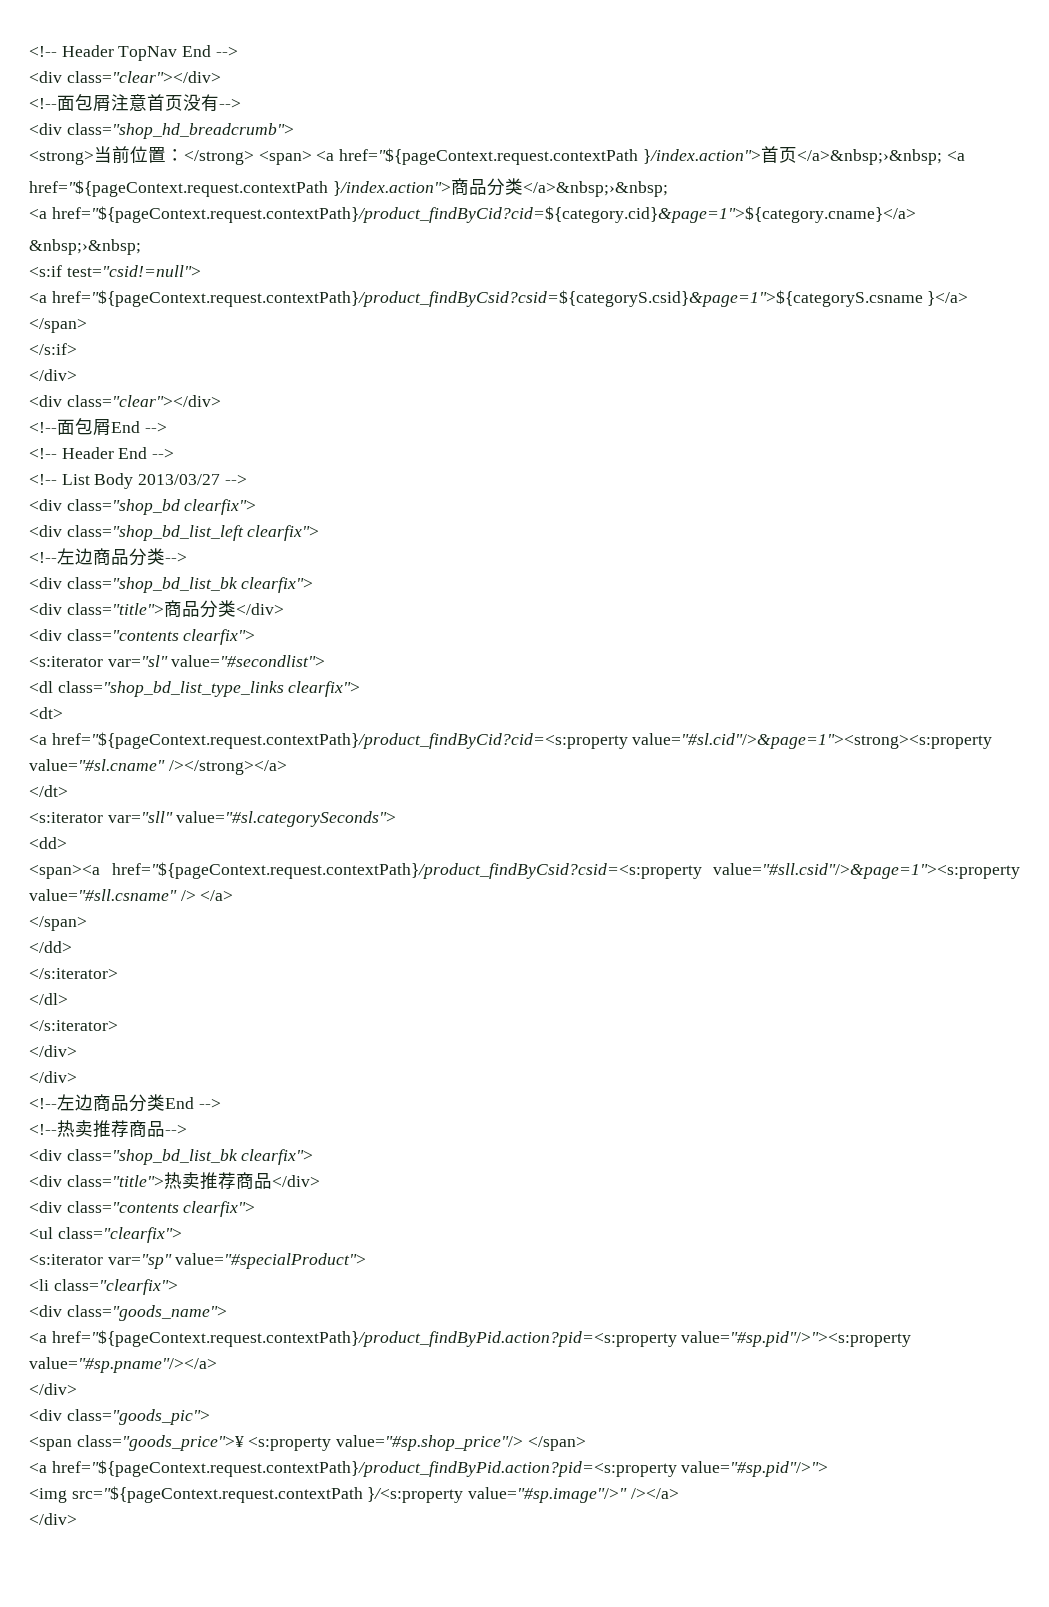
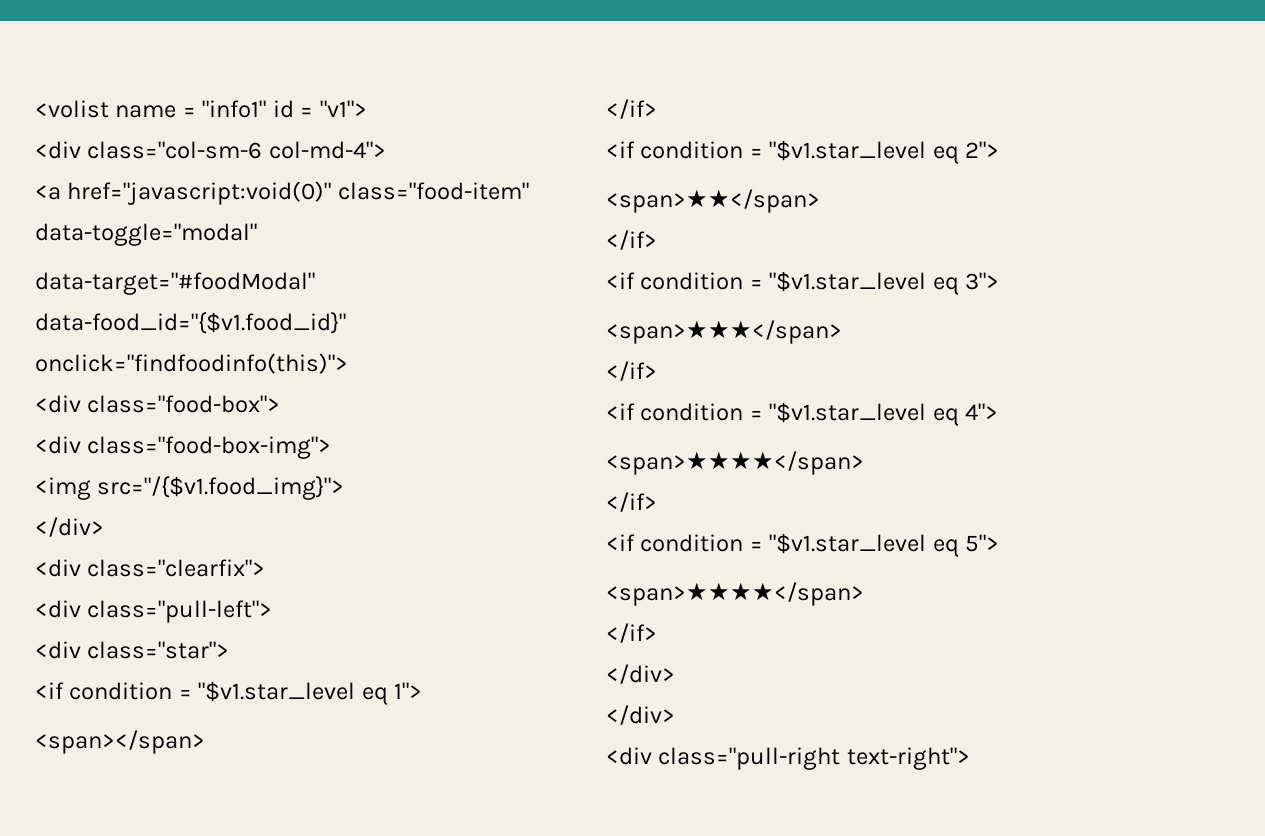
[29,45,238,61] [29,71,221,83] [29,94,241,112] [29,123,294,139] [29,146,965,165] [29,178,668,197] [29,206,916,223] [29,239,141,255] [29,265,201,277] [29,290,969,307] [29,318,87,333] [29,343,77,355] [29,369,77,381] [29,395,221,407] [29,418,167,435] [29,447,175,459] [29,473,247,489] [29,499,257,515] [29,525,320,541] [29,548,187,566] [29,577,314,593] [29,600,284,618] [29,629,256,645] [29,655,326,667] [29,681,361,697] [29,707,63,719] [29,732,993,749] [29,759,287,775] [29,785,68,797] [29,811,397,827] [29,837,67,849] [29,862,1020,879] [29,889,234,901] [29,916,87,931] [29,941,72,953] [29,968,118,979] [29,993,68,1005] [29,1020,118,1031] [29,1045,77,1057] [29,1071,77,1083] [29,1094,221,1112] [29,1120,187,1138] [29,1149,314,1165] [29,1172,320,1190] [29,1201,256,1217] [29,1227,182,1243] [29,1253,367,1269] [29,1279,178,1295] [29,1305,227,1321] [29,1330,912,1347] [29,1357,217,1373] [29,1383,77,1395] [29,1409,210,1425] [29,1435,586,1451] [29,1460,829,1477] [29,1486,679,1503] [29,1513,77,1525] <!-- Header TopNav End --> // <div class="clear"></div> // <!--面包屑注意首页没有--> // <div class="shop_hd_breadcrumb"> // <strong>当前位置：</strong> <span> <a href="${pageContext.request.contextPath }/index.action">首页</a>&nbsp;›&nbsp; <a // href="${pageContext.request.contextPath }/index.action">商品分类</a>&nbsp;›&nbsp; // <a href="${pageContext.request.contextPath}/product_findByCid?cid=${category.cid}&page=1">${category.cname}</a> // &nbsp;›&nbsp; // <s:if test="csid!=null"> // <a href="${pageContext.request.contextPath}/product_findByCsid?csid=${categoryS.csid}&page=1">${categoryS.csname }</a> </span> // </s:if> // </div> // <div class="clear"></div> // <!--面包屑End --> // <!-- Header End --> // <!-- List Body 2013/03/27 --> // <div class="shop_bd clearfix"> // <div class="shop_bd_list_left clearfix"> // <!--左边商品分类--> // <div class="shop_bd_list_bk clearfix"> // <div class="title">商品分类</div> // <div class="contents clearfix"> // <s:iterator var="sl" value="#secondlist"> // <dl class="shop_bd_list_type_links clearfix"> // <dt> // <a href="${pageContext.request.contextPath}/product_findByCid?cid=<s:property value="#sl.cid"/>&page=1"><strong><s:property value="#sl.cname" /></strong></a> // </dt> // <s:iterator var="sll" value="#sl.categorySeconds"> // <dd> // <span><a href="${pageContext.request.contextPath}/product_findByCsid?csid=<s:property value="#sll.csid"/>&page=1"><s:property value="#sll.csname" /> </a> // </span> // </dd> // </s:iterator> // </dl> // </s:iterator> // </div> // </div> // <!--左边商品分类End --> // <!--热卖推荐商品--> // <div class="shop_bd_list_bk clearfix"> // <div class="title">热卖推荐商品</div> // <div class="contents clearfix"> // <ul class="clearfix"> // <s:iterator var="sp" value="#specialProduct"> // <li class="clearfix"> // <div class="goods_name"> // <a href="${pageContext.request.contextPath}/product_findByPid.action?pid=<s:property value="#sp.pid"/>"><s:property value="#sp.pname"/></a> // </div> // <div class="goods_pic"> // <span class="goods_price">¥ <s:property value="#sp.shop_price"/> </span> // <a href="${pageContext.request.contextPath}/product_findByPid.action?pid=<s:property value="#sp.pid"/>"> // <img src="${pageContext.request.contextPath }/<s:property value="#sp.image"/>" /></a> // </div> -> [35,100,367,118] [35,141,386,159] [35,181,529,205] [35,223,257,246] [35,272,315,295] [35,312,346,334] [35,353,348,374] [35,395,281,413] [35,436,332,459] [35,476,345,500] [35,517,104,537] [35,559,266,577] [35,600,273,623] [35,641,230,659] [35,681,423,705] [35,730,205,754] [606,99,657,119] [606,140,1000,164] [606,189,820,213] [606,230,657,250] [606,271,1000,295] [606,320,842,344] [606,361,657,381] [606,402,999,426] [606,451,864,475] [606,492,657,512] [606,533,1000,557] [606,582,864,606] [606,623,657,643] [606,664,675,684] [606,705,675,725] [606,747,970,770] <volist name = "info1" id = "v1"> // <div class="col-sm-6 col-md-4"> // <a href="javascript:void(0)" class="food-item" data-toggle="modal" // data-target="#foodModal" data-food_id="{$v1.food_id}" onclick="findfoodinfo(this)"> // <div class="food-box"> // <div class="food-box-img"> // <img src="/{$v1.food_img}"> // </div> // <div class="clearfix"> // <div class="pull-left"> // <div class="star"> // <if condition = "$v1.star_level eq 1"> // <span></span> // </if> // <if condition = "$v1.star_level eq 2"> // <span>★★</span> // </if> // <if condition = "$v1.star_level eq 3"> // <span>★★★</span> // </if> // <if condition = "$v1.star_level eq 4"> // <span>★★★★</span> // </if> // <if condition = "$v1.star_level eq 5"> // <span>★★★★</span> // </if> // </div> // </div> // <div class="pull-right text-right">

